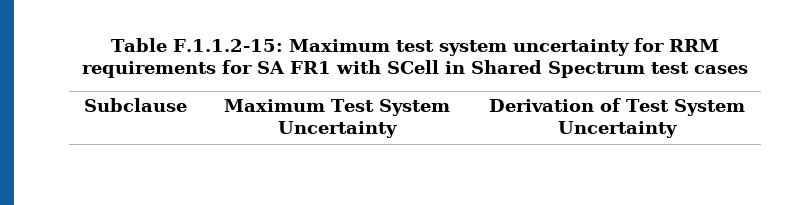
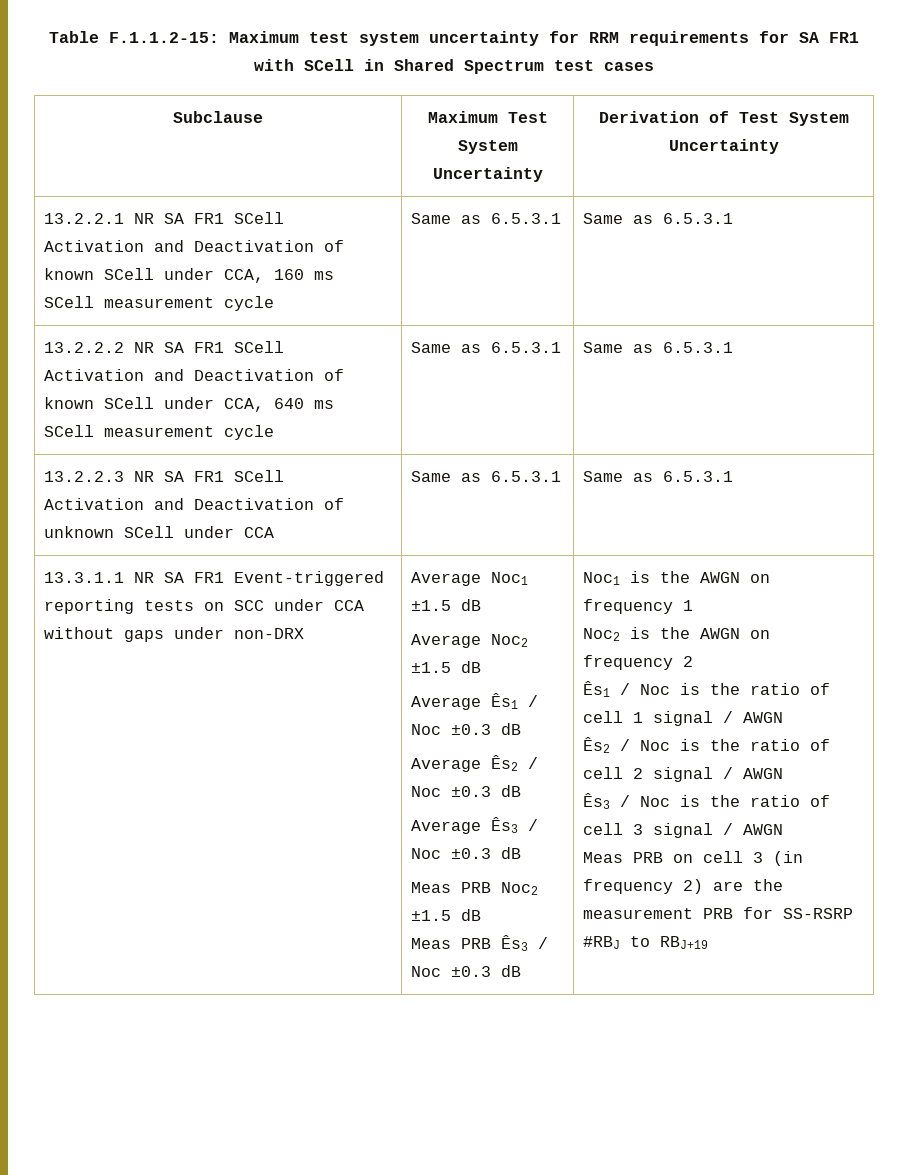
(677, 129) none -> [44,212,285,224] [44,240,345,252] [44,268,335,283] [44,296,275,311] [411,213,562,224] [583,213,734,224] [44,341,285,353] [44,369,345,381] [44,397,335,412] [44,425,275,440] [411,342,562,353] [583,342,734,353] [44,470,285,482] [44,498,345,510] [44,526,275,538] [411,471,562,482] [583,471,734,482] [44,571,385,586] [44,599,365,614] [44,627,305,642] [411,572,529,586] [411,599,482,611] [411,634,529,648] [411,661,482,673] [411,693,539,710] [411,723,522,735] [411,755,539,772] [411,785,522,797] [411,817,539,834] [411,847,522,859] [411,882,539,895] [411,909,482,921] [411,935,549,951] [411,965,522,977] [583,571,771,585] [583,599,694,614] [583,627,771,641] [583,655,694,670] [583,681,831,697] [583,711,784,726] [583,737,831,753] [583,767,784,782] [583,793,831,809] [583,823,784,838] [583,851,804,866] [583,879,784,894] [583,907,854,919] [583,936,709,949] // 13.2.2.1 NR SA FR1 SCell Activation and Deactivation of known SCell under CCA, 160 ms SCell measurement cycle | Same as 6.5.3.1 | Same as 6.5.3.1 // 13.2.2.2 NR SA FR1 SCell Activation and Deactivation of known SCell under CCA, 640 ms SCell measurement cycle | Same as 6.5.3.1 | Same as 6.5.3.1 // 13.2.2.3 NR SA FR1 SCell Activation and Deactivation of unknown SCell under CCA | Same as 6.5.3.1 | Same as 6.5.3.1 // 13.3.1.1 NR SA FR1 Event-triggered reporting tests on SCC under CCA without gaps under non-DRX | Average Noc1 ±1.5 dB // Average Noc2 ±1.5 dB // Average Ês1 / Noc ±0.3 dB // Average Ês2 / Noc ±0.3 dB // Average Ês3 / Noc ±0.3 dB // Meas PRB Noc2 ±1.5 dB // Meas PRB Ês3 / Noc ±0.3 dB | Noc1 is the AWGN on frequency 1 // Noc2 is the AWGN on frequency 2 // Ês1 / Noc is the ratio of cell 1 signal / AWGN // Ês2 / Noc is the ratio of cell 2 signal / AWGN // Ês3 / Noc is the ratio of cell 3 signal / AWGN // Meas PRB on cell 3 (in frequency 2) are the measurement PRB for SS-RSRP #RBJ to RBJ+19

